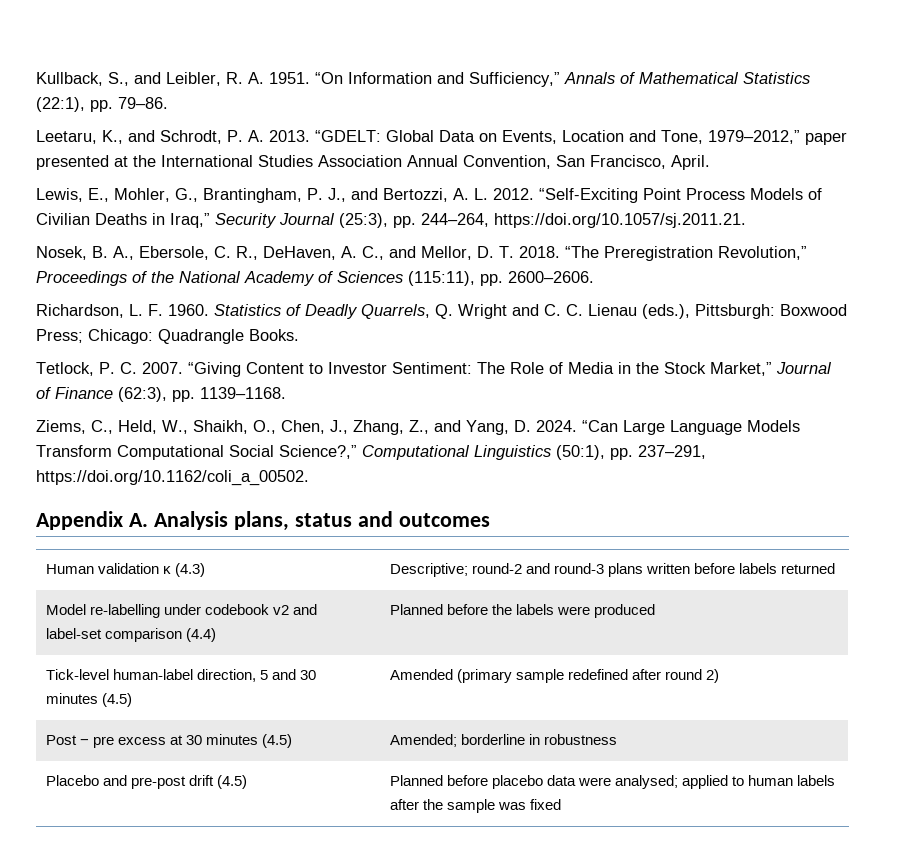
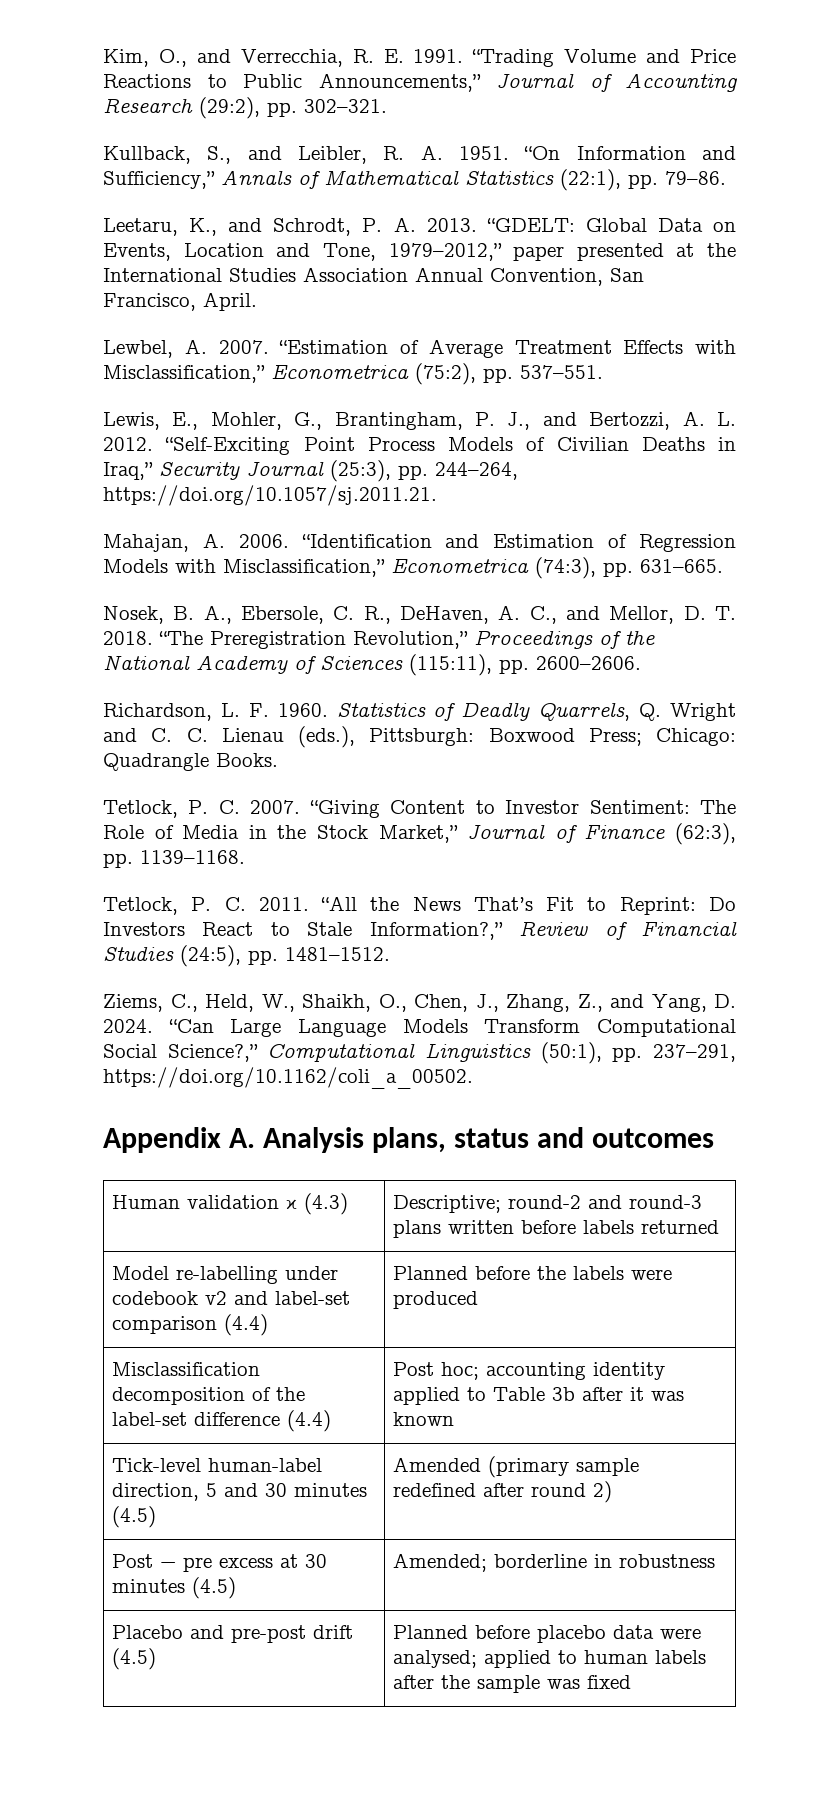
(36, 79) none -> [103,49,736,67] [103,73,737,92] [103,97,387,119] Kim, O., and Verrecchia, R. E. 1991. “Trading Volume and Price Reactions to Public Announcements,” Journal of Accounting Research (29:2), pp. 302–321. //
(710, 162) none -> [103,339,736,358] [103,363,603,385] // Lewbel, A. 2007. “Estimation of Average Treatment Effects with Misclassification,” Econometrica (75:2), pp. 537–551.
(746, 220) none -> [103,533,736,552] [103,557,723,579] // Mahajan, A. 2006. “Identification and Estimation of Regression Models with Misclassification,” Econometrica (74:3), pp. 631–665.
(286, 393) none -> [103,896,736,915] [103,921,738,940] [103,945,390,967] // Tetlock, P. C. 2011. “All the News That’s Fit to Reprint: Do Investors React to Stale Information?,” Review of Financial Studies (24:5), pp. 1481–1512.
(655, 611) none -> [112,1362,261,1376] [112,1387,306,1405] [112,1410,332,1432] [393,1362,666,1380] [393,1387,685,1405] [393,1412,455,1426] // Misclassification decomposition of the label-set difference (4.4) | Post hoc; accounting identity applied to Table 3b after it was known

